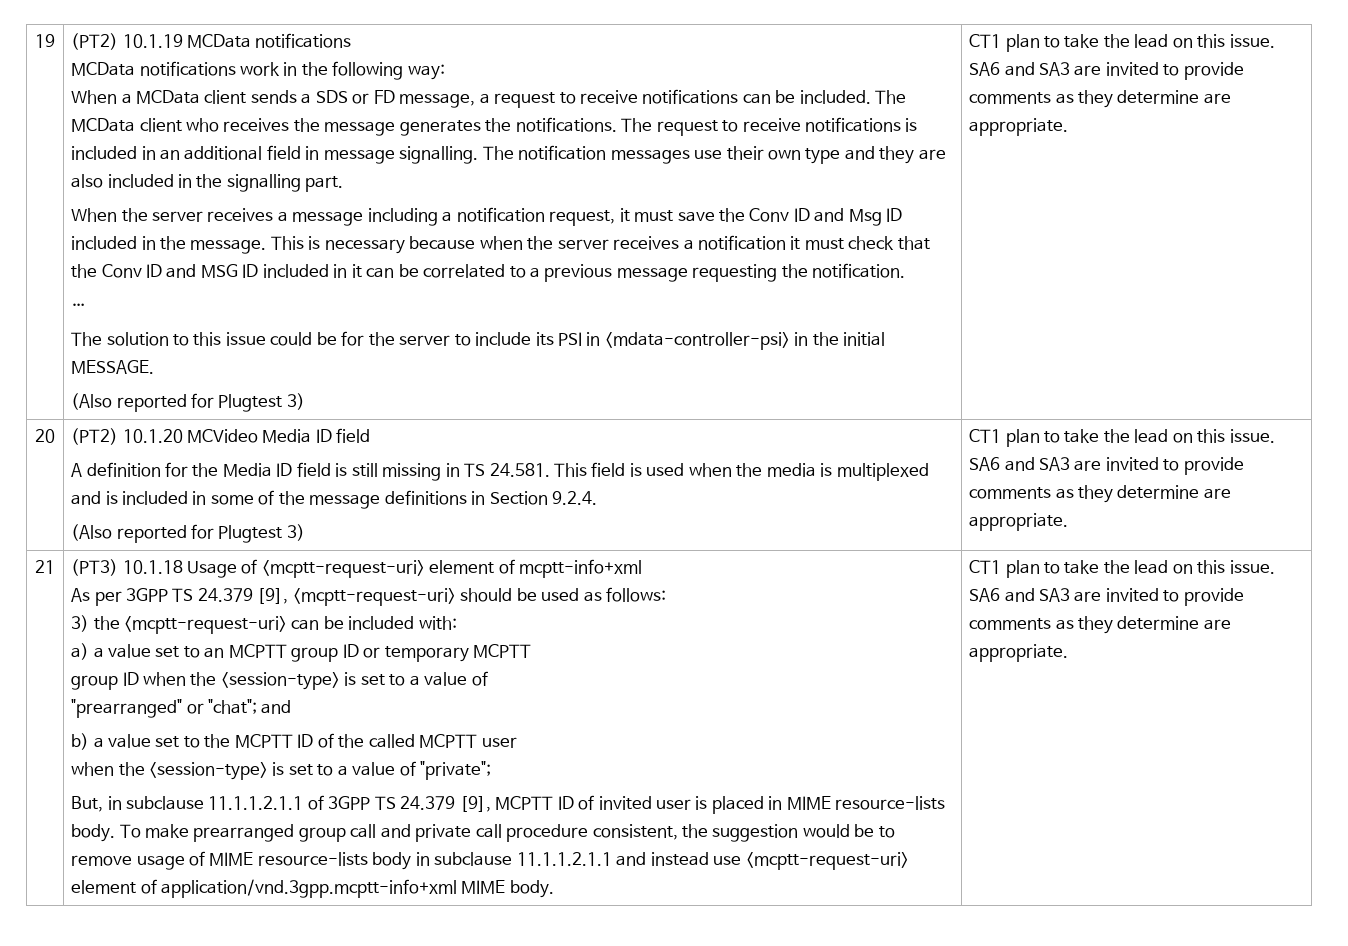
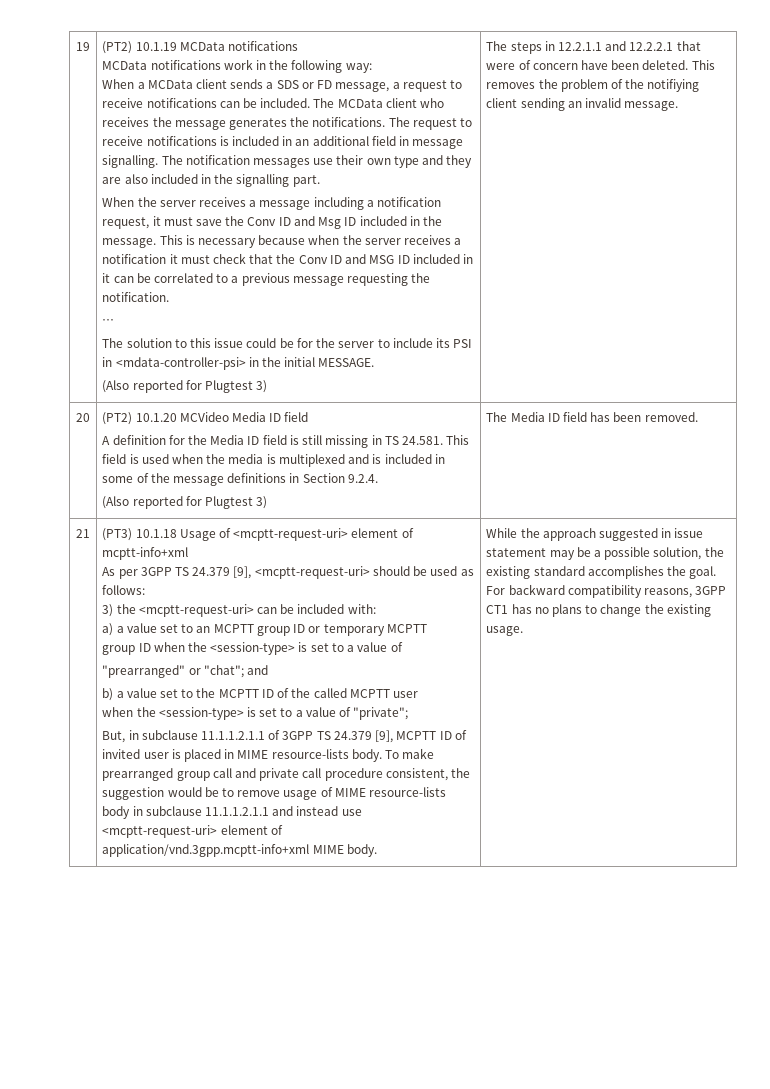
[969,34,1275,52] [969,62,1244,80] [969,90,1231,108] [969,118,1069,136] CT1 plan to take the lead on this issue. SA6 and SA3 are invited to provide comments as they determine are appropriate. -> [486,41,701,54] [486,60,715,70] [486,79,700,92] [486,98,679,111] The steps in 12.2.1.1 and 12.2.2.1 that were of concern have been deleted. This removes the problem of the notifiying client sending an invalid message.
[969,429,1275,447] [969,457,1244,475] [969,485,1231,503] [969,513,1069,531] CT1 plan to take the lead on this issue. SA6 and SA3 are invited to provide comments as they determine are appropriate. -> [486,412,698,422] The Media ID field has been removed.
[969,560,1275,578] [969,588,1244,606] [969,616,1231,634] [969,644,1069,662] CT1 plan to take the lead on this issue. SA6 and SA3 are invited to provide comments as they determine are appropriate. -> [486,528,704,541] [486,547,724,560] [486,566,717,579] [486,584,727,598] [486,604,711,617] [486,626,524,636] While the approach suggested in issue statement may be a possible solution, the existing standard accomplishes the goal. For backward compatibility reasons, 3GPP CT1 has no plans to change the existing usage.

